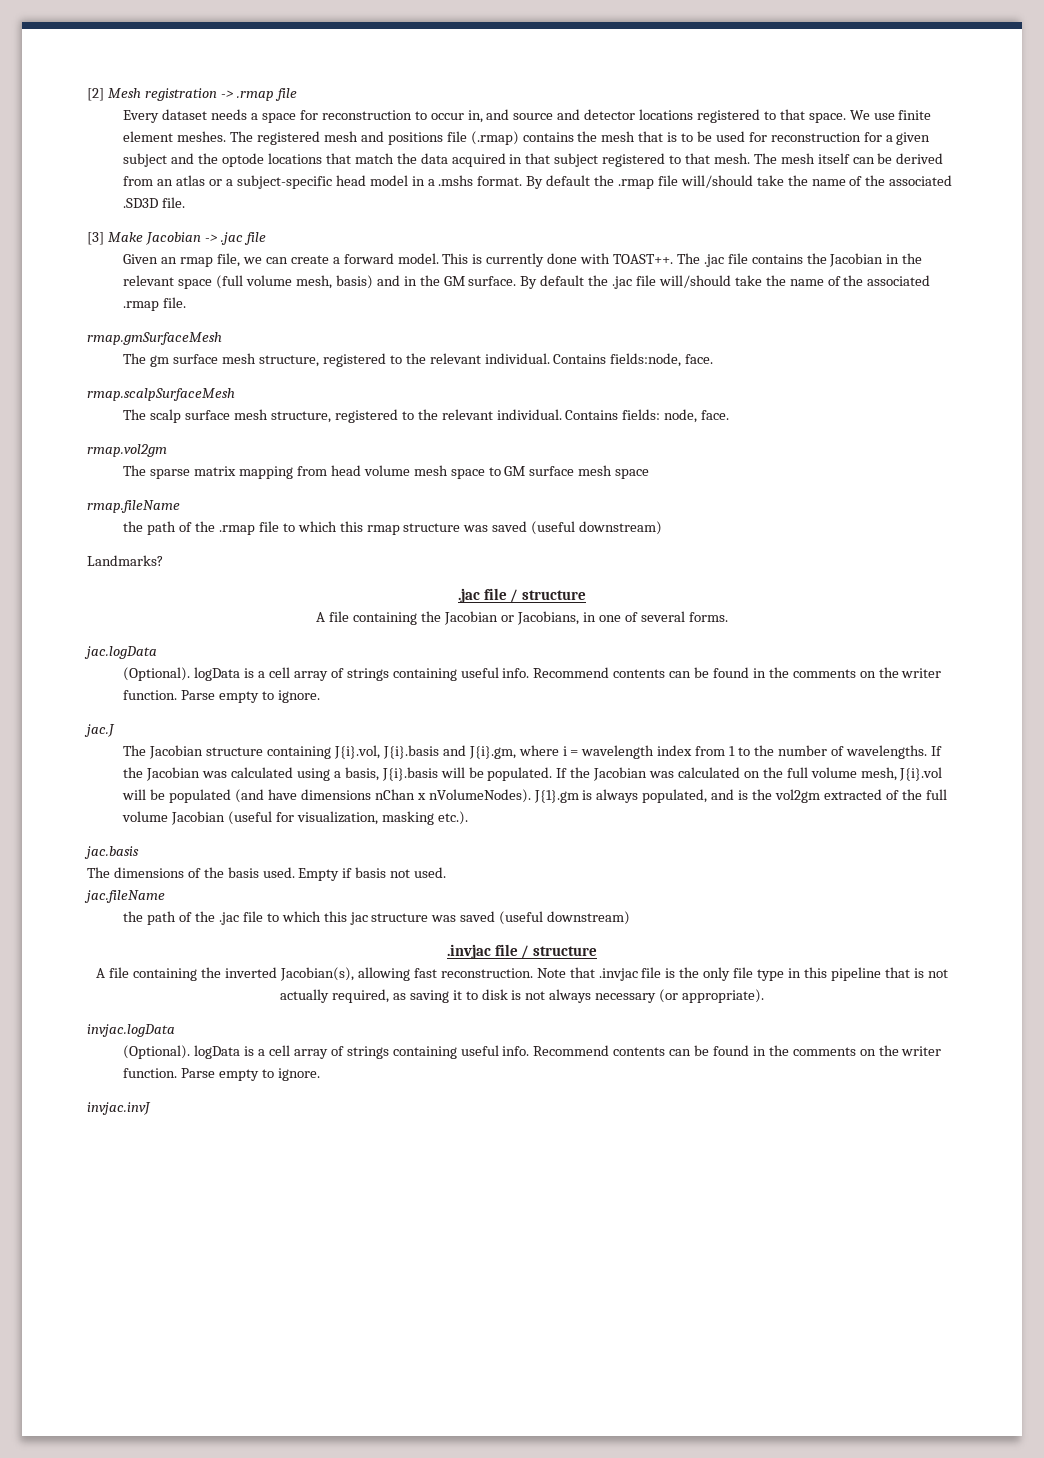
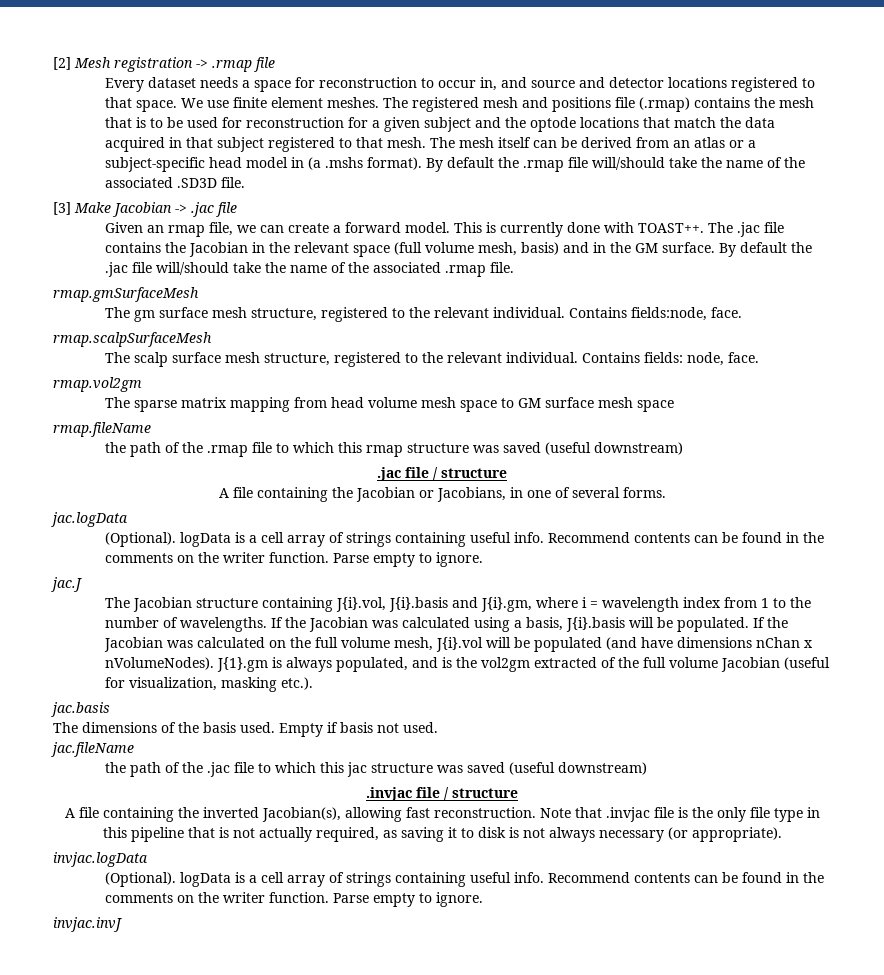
[427,175,523,186] a .mshs format. -> [307,157,422,170] (a .mshs format).
[87,555,163,566] // Landmarks? -> (683, 448) none

